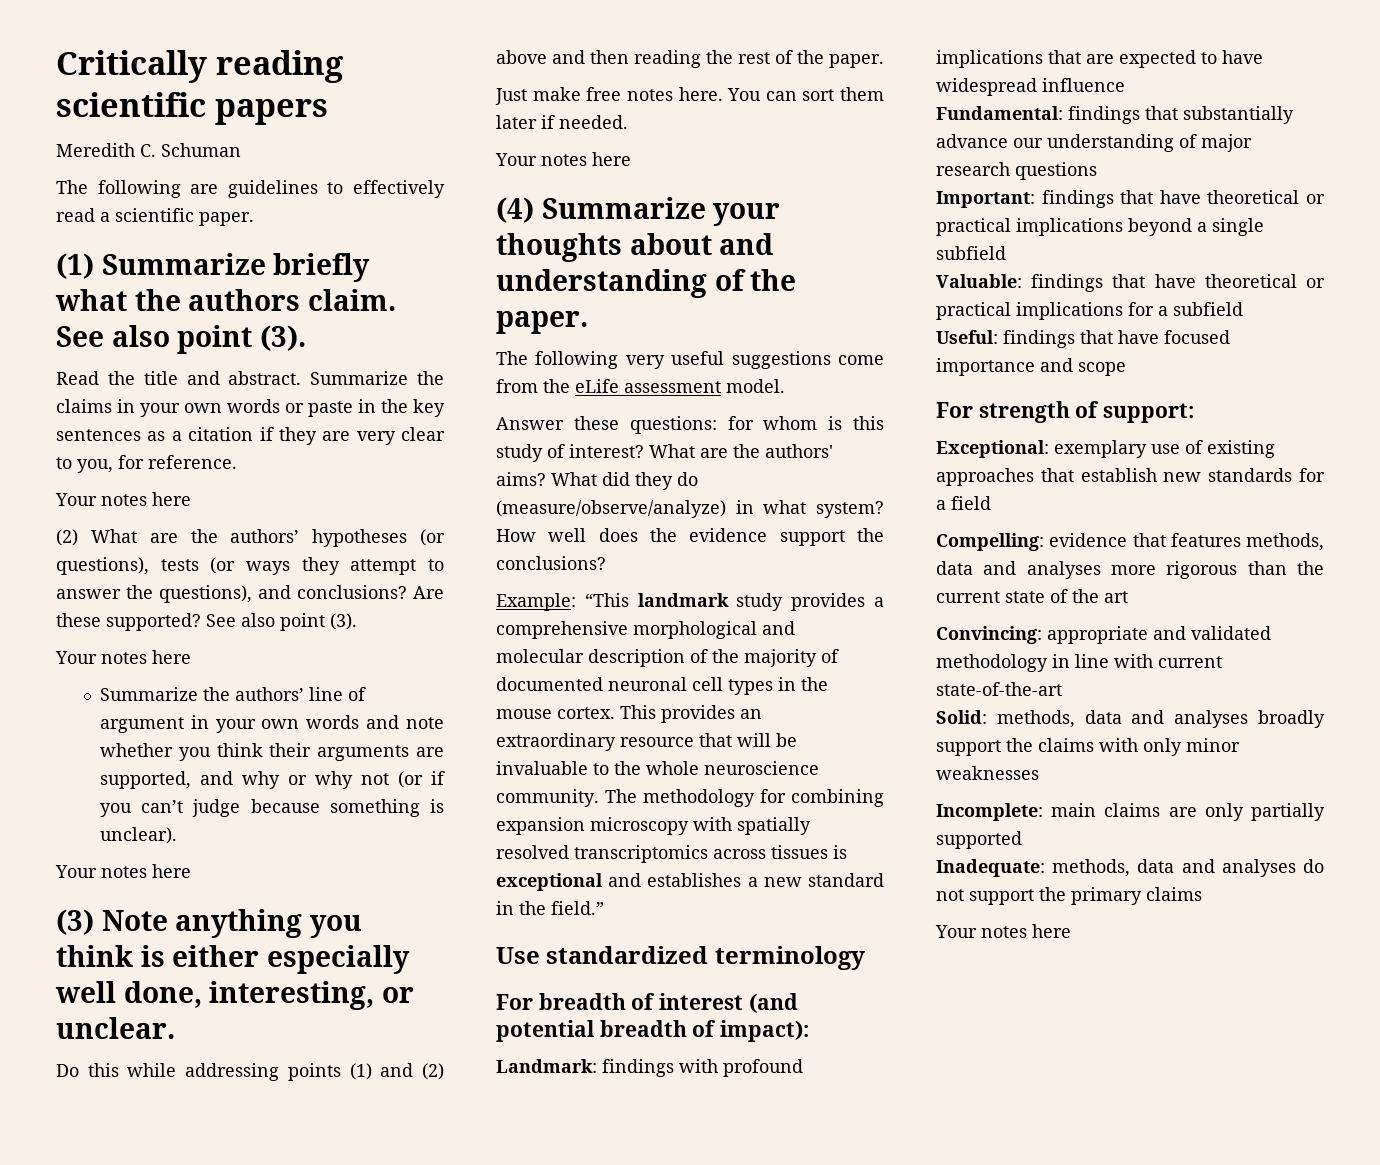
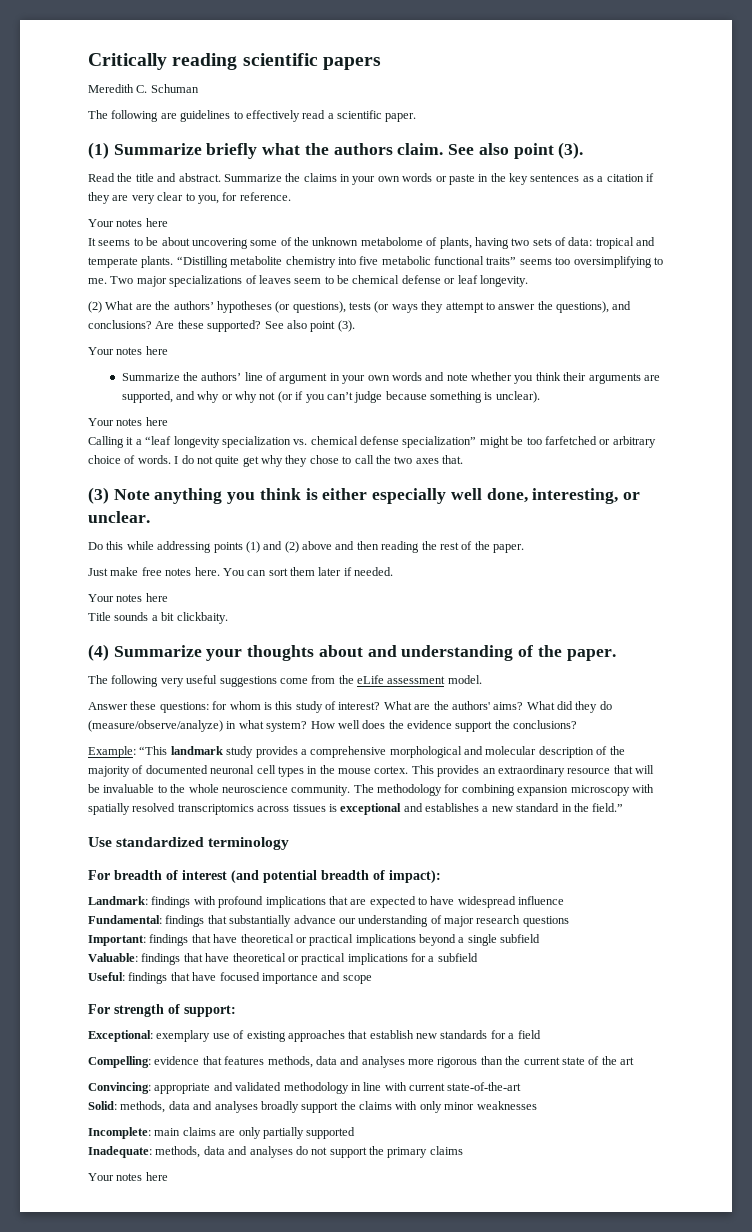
(191, 499) none -> [88,237,656,249] [88,256,663,268] [88,275,528,287] // It seems to be about uncovering some of the unknown metabolome of plants, having two sets of data: tropical and temperate plants. “Distilling metabolite chemistry into five metabolic functional traits” seems too oversimplifying to me. Two major specializations of leaves seem to be chemical defense or leaf longevity.
(191, 871) none -> [88,436,656,448] [88,455,463,467] // Calling it a “leaf longevity specialization vs. chemical defense specialization” might be too farfetched or arbitrary choice of words. I do not quite get why they chose to call the two axes that.
(631, 159) none -> [88,612,228,624] // Title sounds a bit clickbaity.

